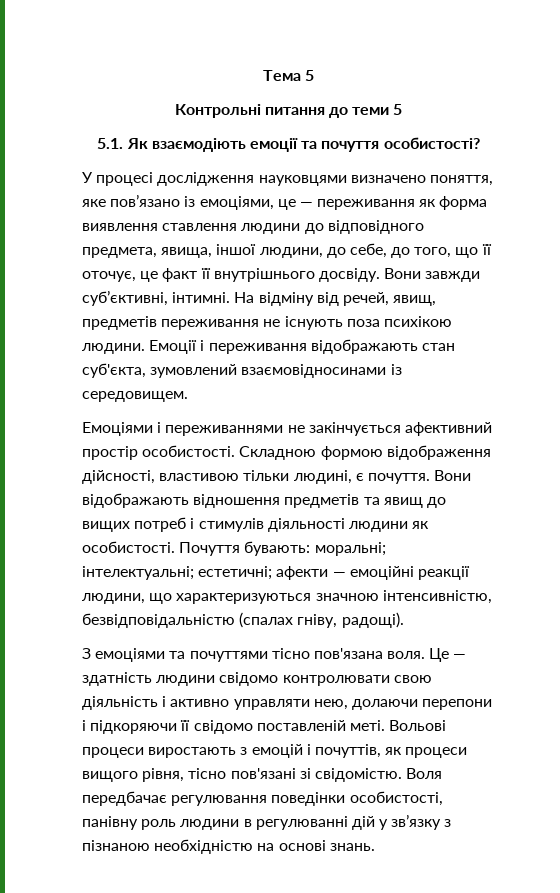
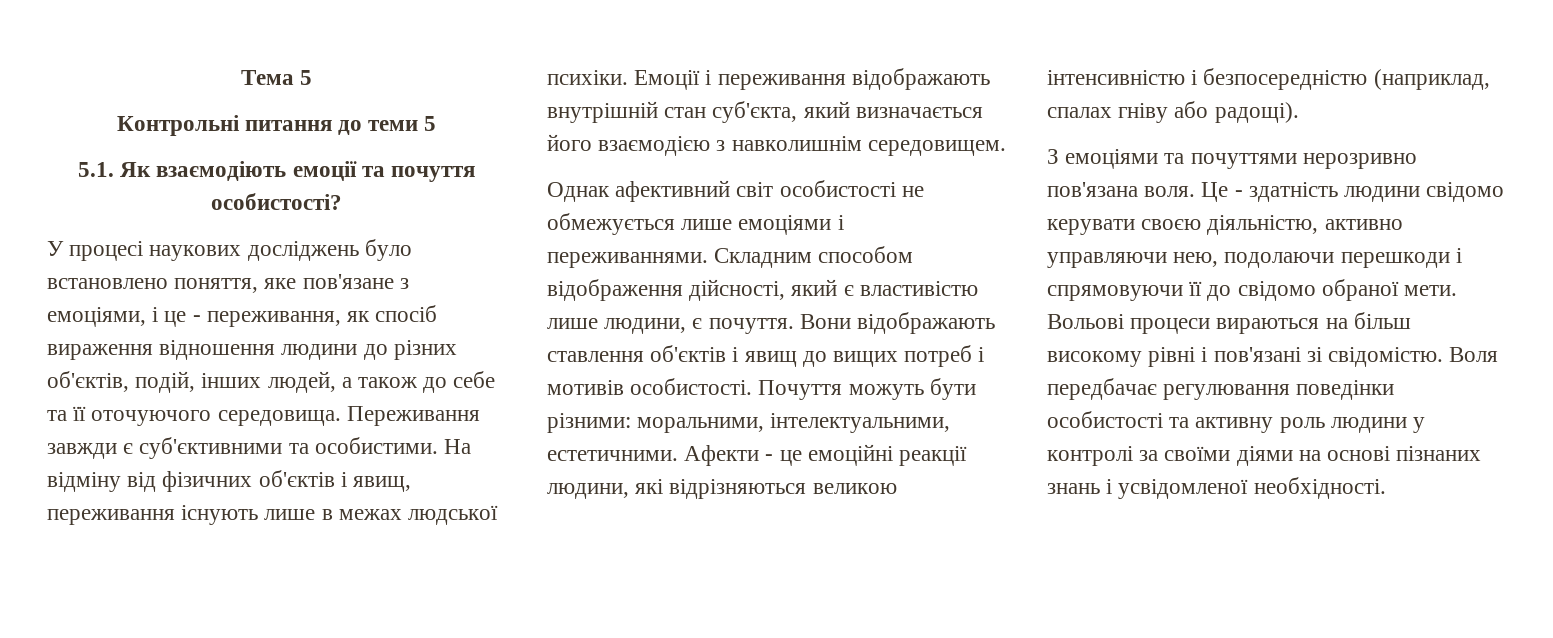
[157,172,493,186] [82,194,488,210] [82,220,424,234] [82,243,492,258] [82,268,481,282] [82,290,437,306] [82,316,452,330] [82,343,145,354] дослідження науковцями визначено поняття, яке пов’язано із емоціями, це — переживання як форма виявлення ставлення людини до відповідного предмета, явища, іншої людини, до себе, до того, що її оточує, це факт її внутрішнього досвіду. Вони завжди суб’єктивні, інтимні. На відміну від речей, явищ, предметів переживання не існують поза психікою людини. -> [149,239,412,261] [47,274,409,293] [47,305,438,327] [47,340,457,360] [47,371,496,393] [47,406,480,426] [47,437,472,459] [47,470,412,492] [47,505,499,525] [547,70,628,85] наукових досліджень було встановлено поняття, яке пов'язане з емоціями, і це - переживання, як спосіб вираження відношення людини до різних об'єктів, подій, інших людей, а також до себе та її оточуючого середовища. Переживання завжди є суб'єктивними та особистими. На відміну від фізичних об'єктів і явищ, переживання існують лише в межах людської психіки.
(418, 346) none -> [547,101,658,123] внутрішній
[150,364,402,378] [82,391,188,402] [82,422,492,436] [82,445,491,460] [82,470,352,484] зумовлений взаємовідносинами із середовищем. // Емоціями і переживаннями не закінчується афективний простір особистості. Складною формою відображення дійсності, властивою тільки людині, -> [803,101,983,118] [547,134,1006,156] [547,180,924,202] [547,213,844,235] [547,246,914,268] [547,279,978,301] [547,318,687,334] який визначається його взаємодією з навколишнім середовищем. // Однак афективний світ особистості не обмежується лише емоціями і переживаннями. Складним способом відображення дійсності, який є властивістю лише людини,
[193,494,380,508] відношення предметів та -> [547,345,739,362] ставлення об'єктів і
[198,518,430,532] [82,541,386,556] [82,566,470,580] [82,590,492,604] [82,612,338,628] стимулів діяльності людини як особистості. Почуття бувають: моральні; інтелектуальні; естетичні; афекти — емоційні реакції людини, що характеризуються значною інтенсивністю, безвідповідальністю (спалах гніву, -> [547,378,976,400] [547,413,951,433] [547,444,968,466] [547,479,897,499] [1047,68,1490,90] [1047,101,1209,123] мотивів особистості. Почуття можуть бути різними: моральними, інтелектуальними, естетичними. Афекти - це емоційні реакції людини, які відрізняються великою інтенсивністю і безпосередністю (наприклад, спалах гніву або
[271,648,310,659] тісно -> [1302,153,1417,169] нерозривно
[453,654,467,659] — -> [1234,190,1243,197] -
[282,675,432,686] [82,696,493,710] [82,720,447,734] [82,744,468,758] [82,768,227,782] контролювати свою діяльність і активно управляти нею, долаючи перепони і підкоряючи її свідомо поставленій меті. Вольові процеси виростають з емоцій і почуттів, як процеси вищого рівня, тісно -> [1047,215,1403,235] [1047,248,1462,268] [1047,279,1458,301] [1047,312,1411,334] [1047,347,1208,367] керувати своєю діяльністю, активно управляючи нею, подолаючи перешкоди і спрямовуючи її до свідомо обраної мети. Вольові процеси вираються на більш високому рівні і
[349,791,443,806] [82,814,452,830] [82,839,375,854] особистості, панівну роль людини в регулюванні дій у зв’язку з пізнаною необхідністю на основі знань. -> [1047,411,1426,433] [1047,446,1482,466] [1047,477,1386,499] особистості та активну роль людини у контролі за своїми діями на основі пізнаних знань і усвідомленої необхідності.

